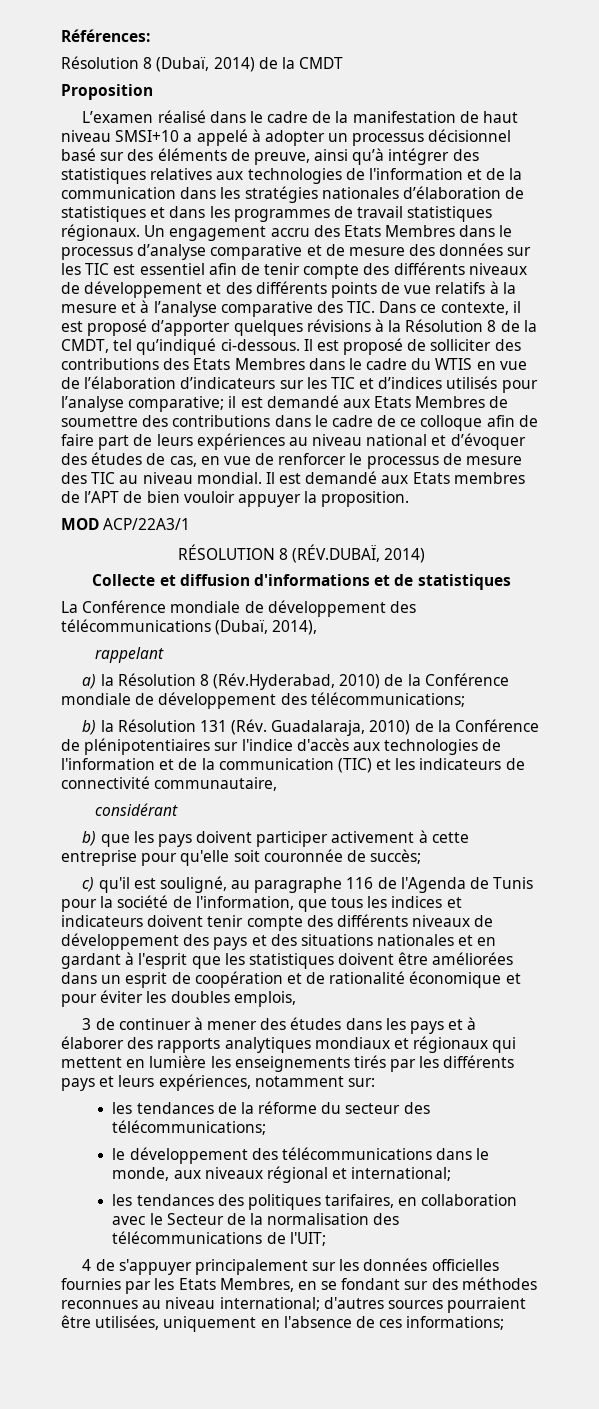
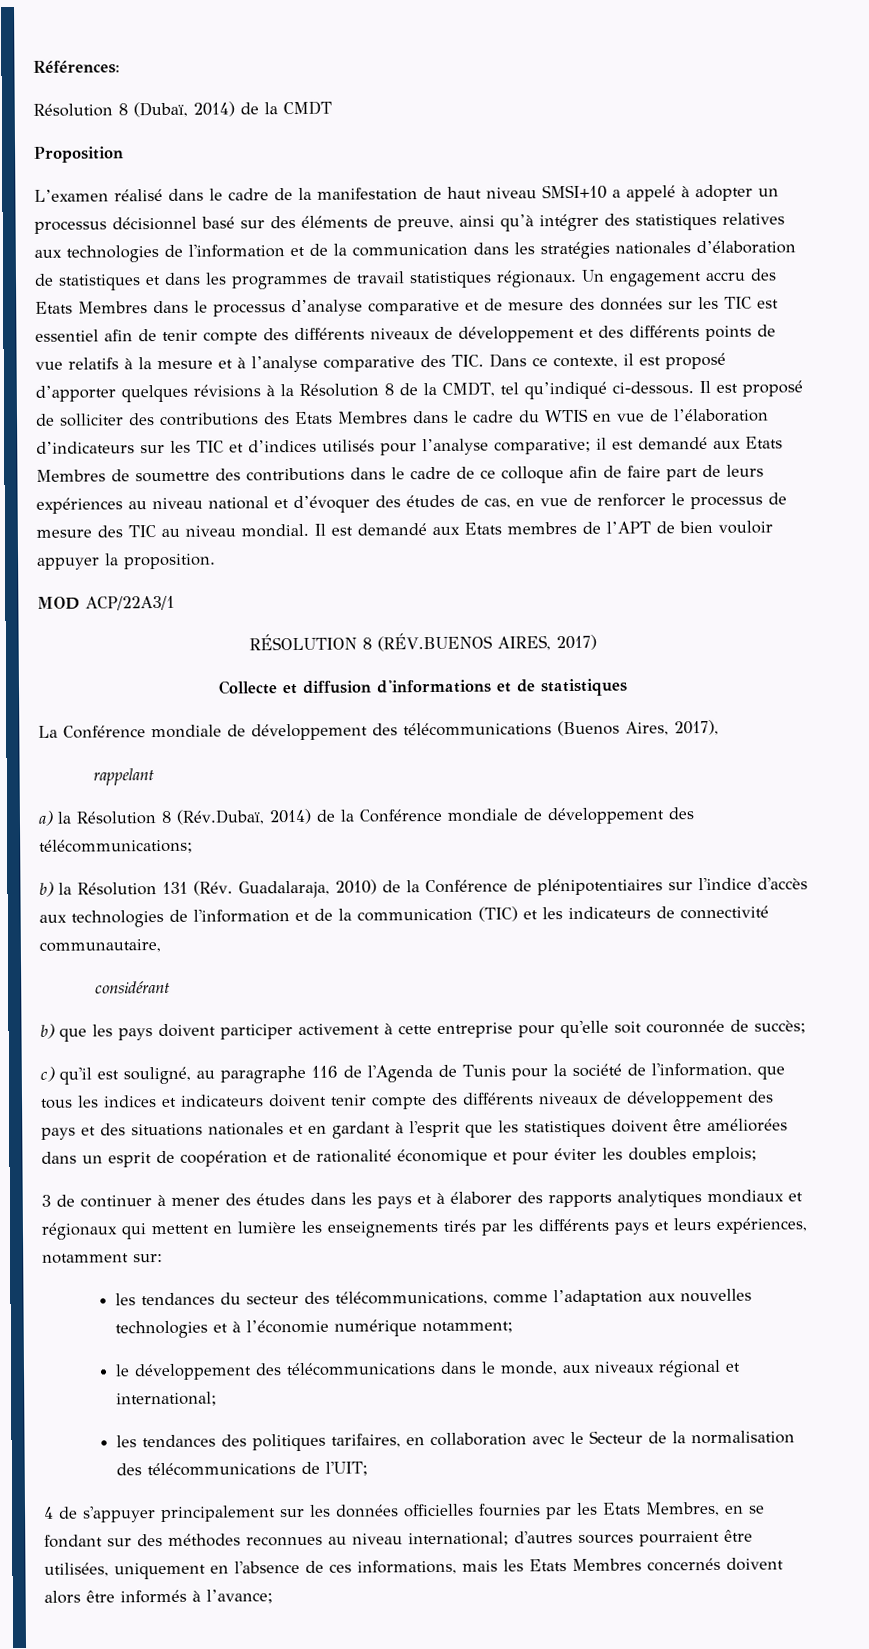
[292,544,426,563] (RÉV.DUBAÏ, 2014) -> [376,632,597,652] (RÉV.BUENOS AIRES, 2017)
[215,620,318,635] (Dubaï, 2014), -> [557,719,719,737] (Buenos Aires, 2017),
[213,673,381,690] (Rév.Hyderabad, 2010) -> [176,808,311,825] (Rév.Dubaï, 2014)
[233,991,296,1007] emplois, -> [692,1146,757,1164] emplois;
[217,1101,430,1114] [112,1120,267,1135] de la réforme du secteur des télécommunications; -> [219,1288,752,1307] [114,1319,513,1339] du secteur des télécommunications, comme l’adaptation aux nouvelles technologies et à l’économie numérique notamment;
[406,1316,505,1330] informations; -> [357,1557,784,1575] [44,1589,273,1604] informations, mais les Etats Membres concernés doivent alors être informés à l’avance;

